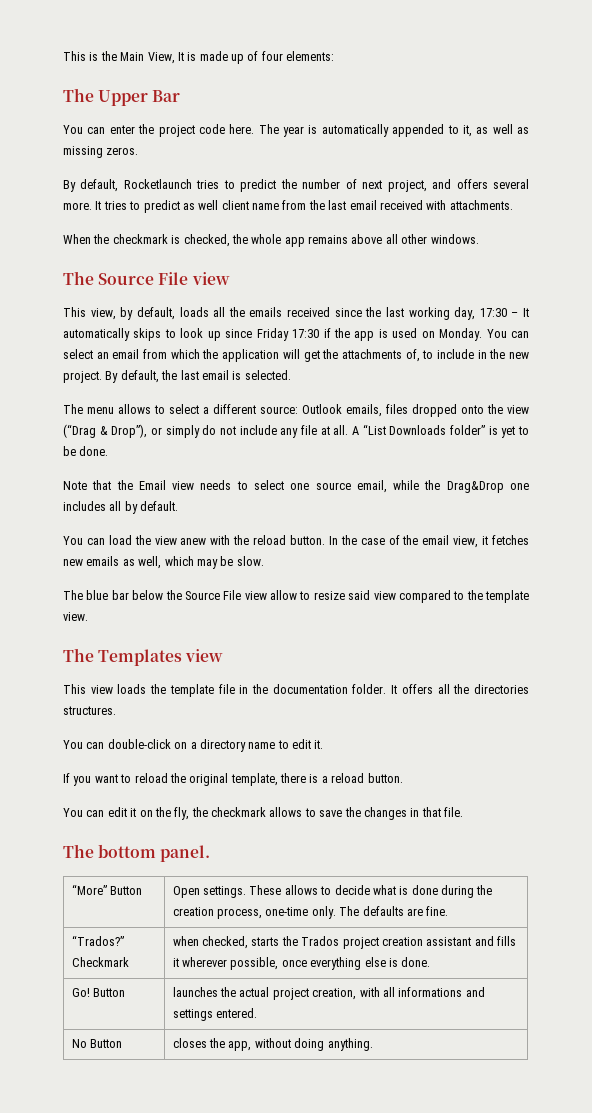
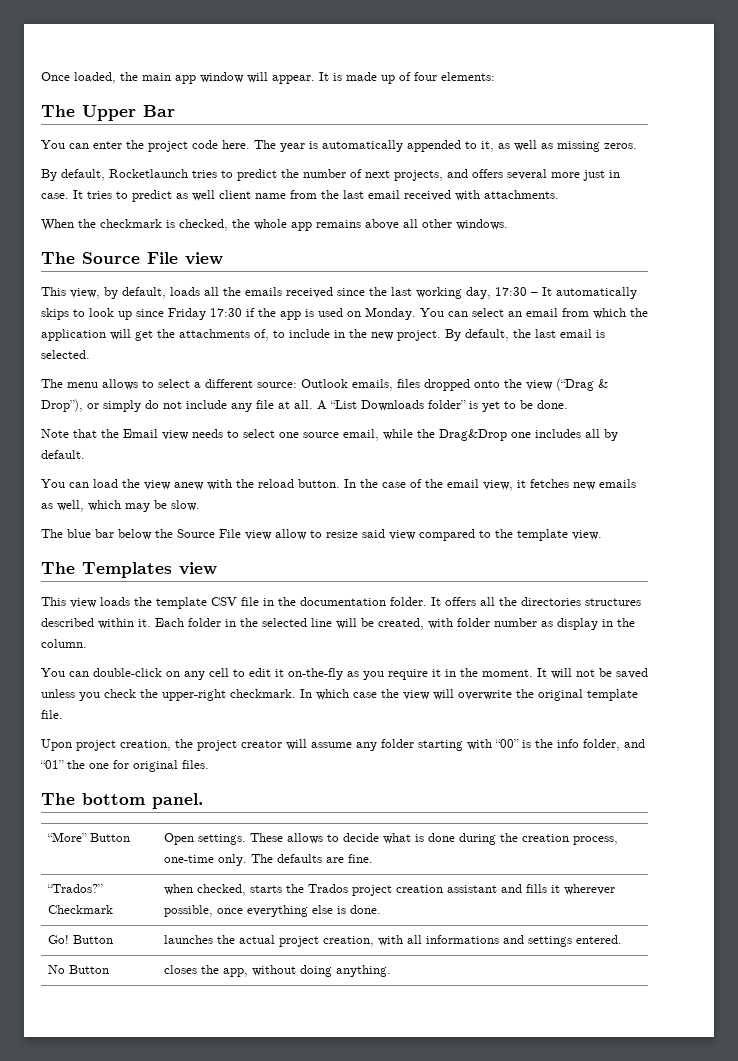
[63,51,175,64] This is the Main View, -> [41,72,315,84] Once loaded, the main app window will appear.
[387,180,427,192] project, -> [394,170,443,181] projects,
[63,202,92,210] more. -> [551,170,620,181] [41,193,69,199] more just in case.
(214, 690) none -> [211,597,237,606] CSV
[63,706,116,715] [63,739,324,752] [63,773,403,786] [63,807,463,820] structures. // You can double-click on a directory name to edit it. // If you want to reload the original template, there is a reload button. // You can edit it on the fly, the checkmark allows to save the changes in that file. -> [585,598,641,606] [41,618,635,630] [41,639,87,648] [41,668,648,680] [41,689,638,701] [41,710,63,719] [41,739,645,751] [40,760,209,772] structures described within it. Each folder in the selected line will be created, with folder number as display in the column. // You can double-click on any cell to edit it on-the-fly as you require it in the moment. It will not be saved unless you check the upper-right checkmark. In which case the view will overwrite the original template file. // Upon project creation, the project creator will assume any folder starting with “00” is the info folder, and “01” the one for original files.

